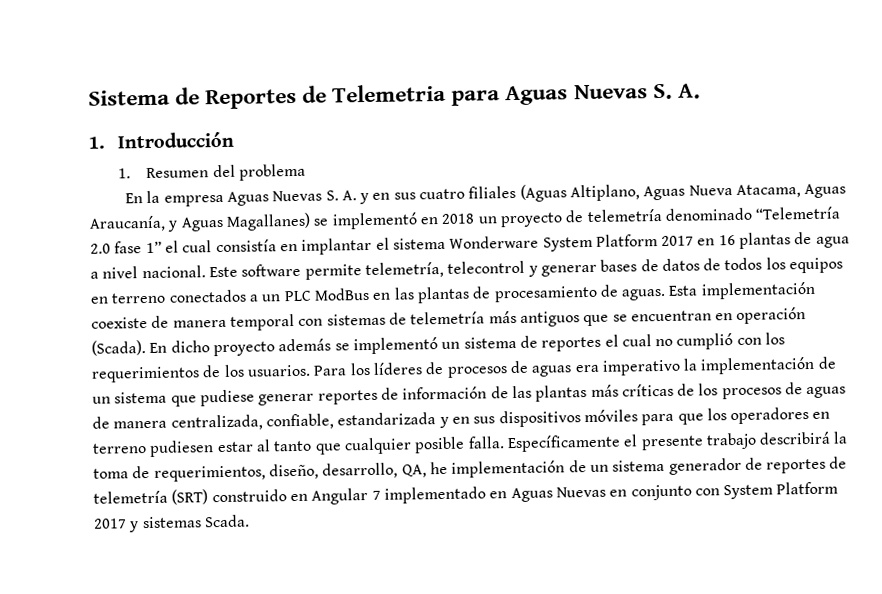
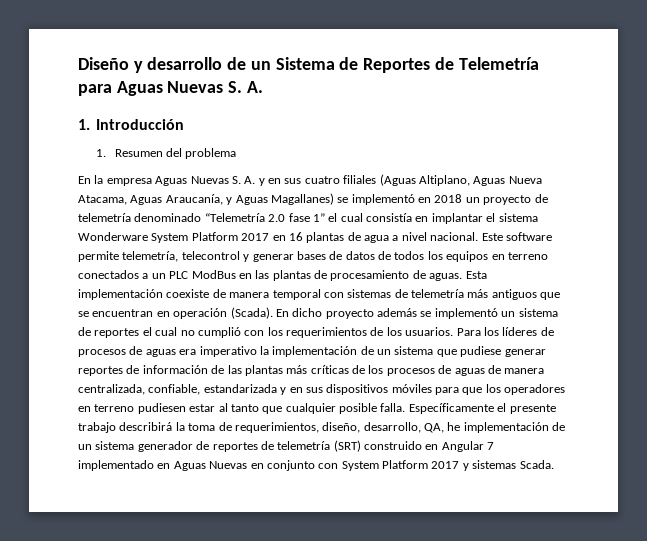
(88, 97) none -> [78,57,271,73] Diseño y desarrollo de un
[332,83,447,103] Telemetria -> [458,57,539,70] Telemetría

